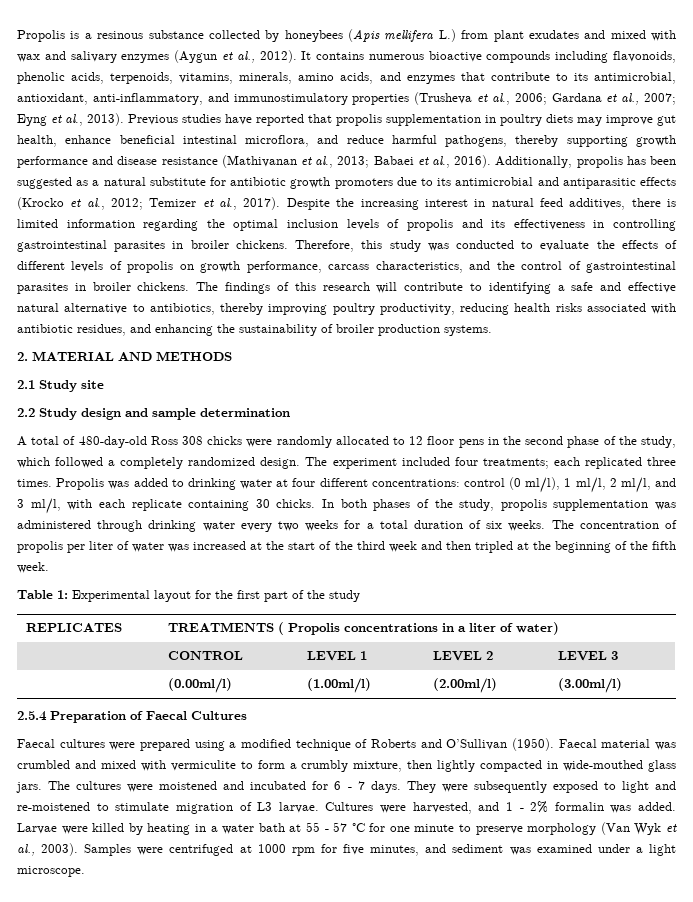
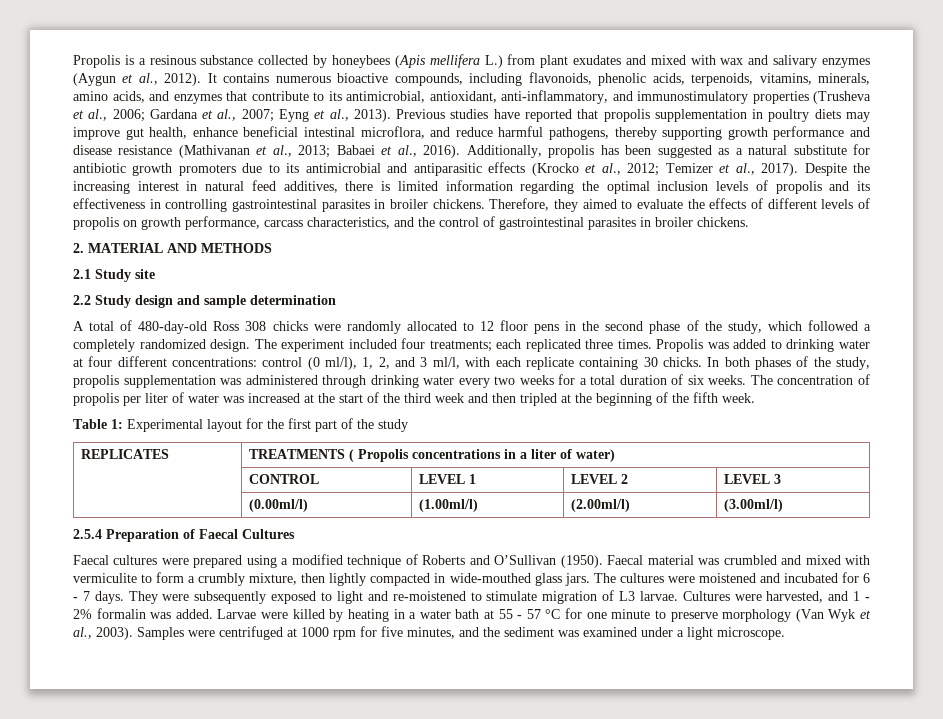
[486,51,551,63] compounds -> [394,73,463,86] compounds,
[361,240,514,252] this study was conducted -> [554,199,617,212] they aimed
[196,282,676,294] [17,303,676,315] [17,324,492,336] The findings of this research will contribute to identifying a safe and effective natural alternative to antibiotics, thereby improving poultry productivity, reducing health risks associated with antibiotic residues, and enhancing the sustainability of broiler production systems. -> (749, 222) none
[564,477,651,493] 1 ml/l, 2 ml/l, -> [362,357,390,369] 1, 2,
(447, 848) none -> [483,627,500,637] the

